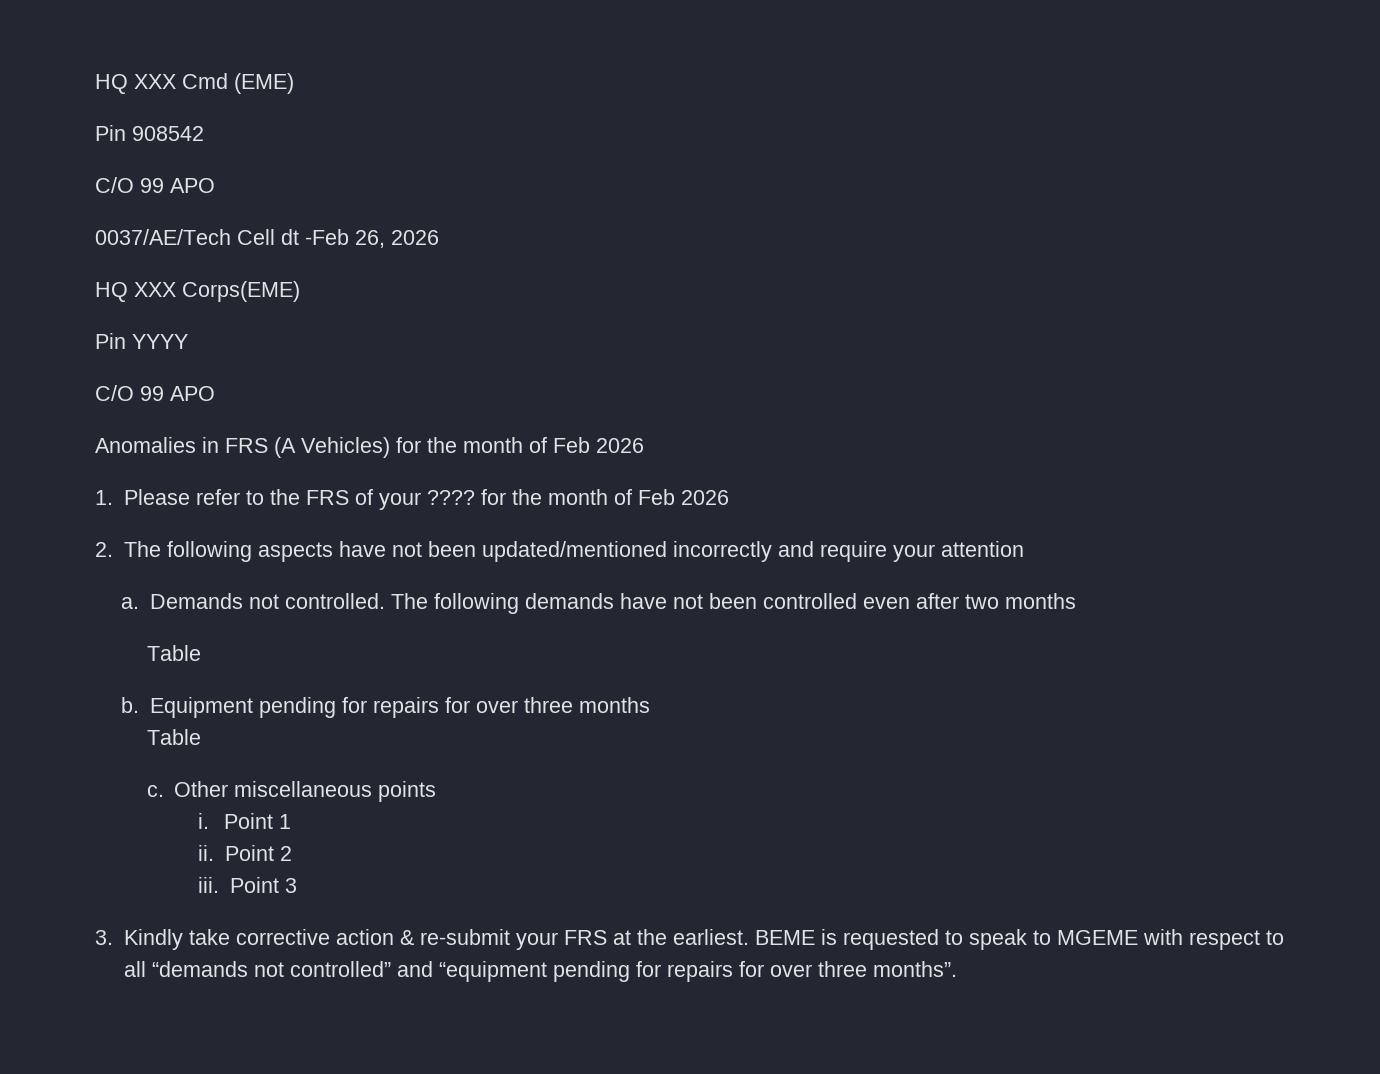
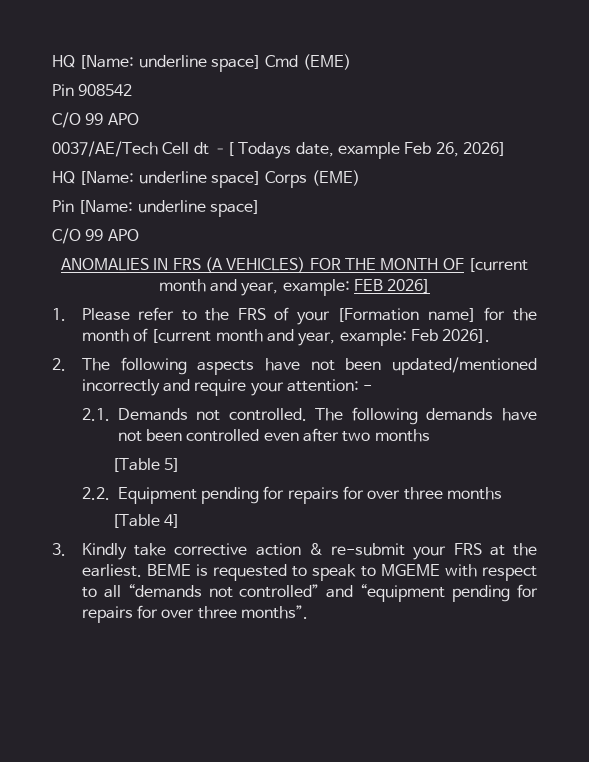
[95,74,176,94] HQ XXX -> [52,55,261,72] HQ [Name: underline space]
[305,229,439,248] [95,281,300,302] [95,333,188,349] [95,385,215,401] [95,437,644,458] -Feb 26, 2026 // HQ XXX Corps(EME) // Pin YYYY // C/O 99 APO // Anomalies in FRS (A Vehicles) for the month of Feb 2026 -> [212,142,506,159] [52,170,360,188] [52,200,260,217] [52,228,139,244] [61,257,528,273] [158,279,431,296] –[ Todays date, example Feb 26, 2026] // HQ [Name: underline space] Corps (EME) // Pin [Name: underline space] // C/O 99 APO // ANOMALIES IN FRS (A VEHICLES) FOR THE MONTH OF [current month and year, example: FEB 2026]
[426,489,729,505] ???? for the month of Feb 2026 -> [337,307,537,322] [81,328,491,346] [Formation name] for the month of [current month and year, example: Feb 2026].
[940,541,1024,557] [120,597,139,609] attention // a. -> [287,379,373,392] [81,408,110,421] attention: - // 2.1.
[146,645,201,661] [120,697,139,713] Table // b. -> [111,458,181,472] [81,487,110,500] [Table 5] // 2.2.
[146,729,201,745] [146,781,437,802] [198,813,291,829] [198,845,292,861] [198,877,297,893] Table // c. Other miscellaneous points // i. Point 1 // ii. Point 2 // iii. Point 3 -> [111,514,181,528] [Table 4]

